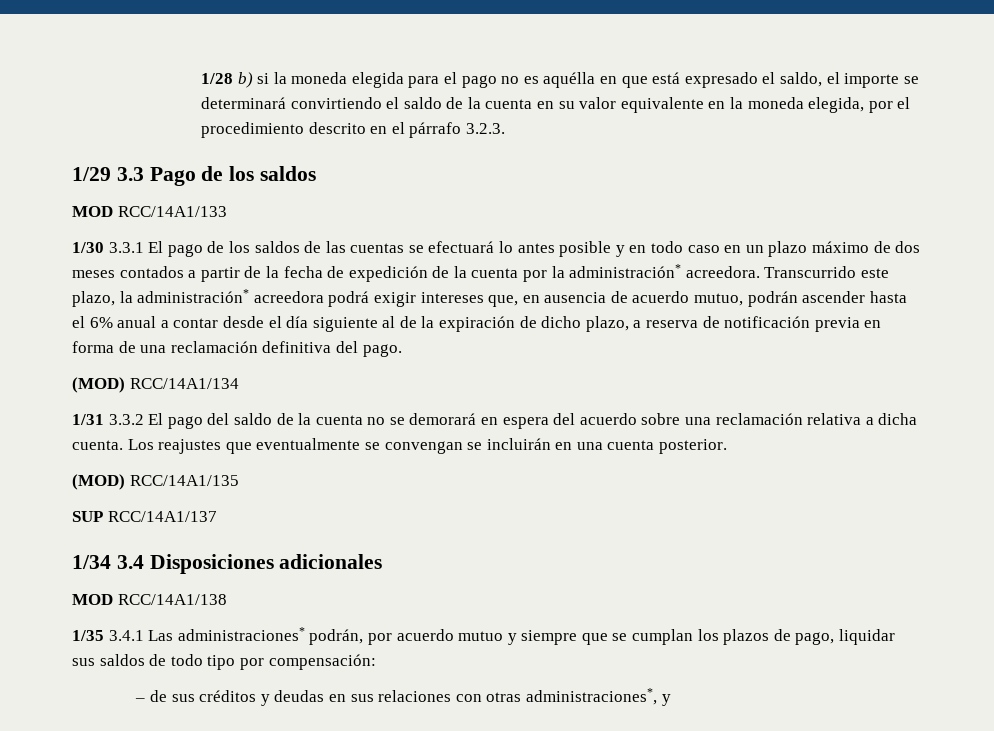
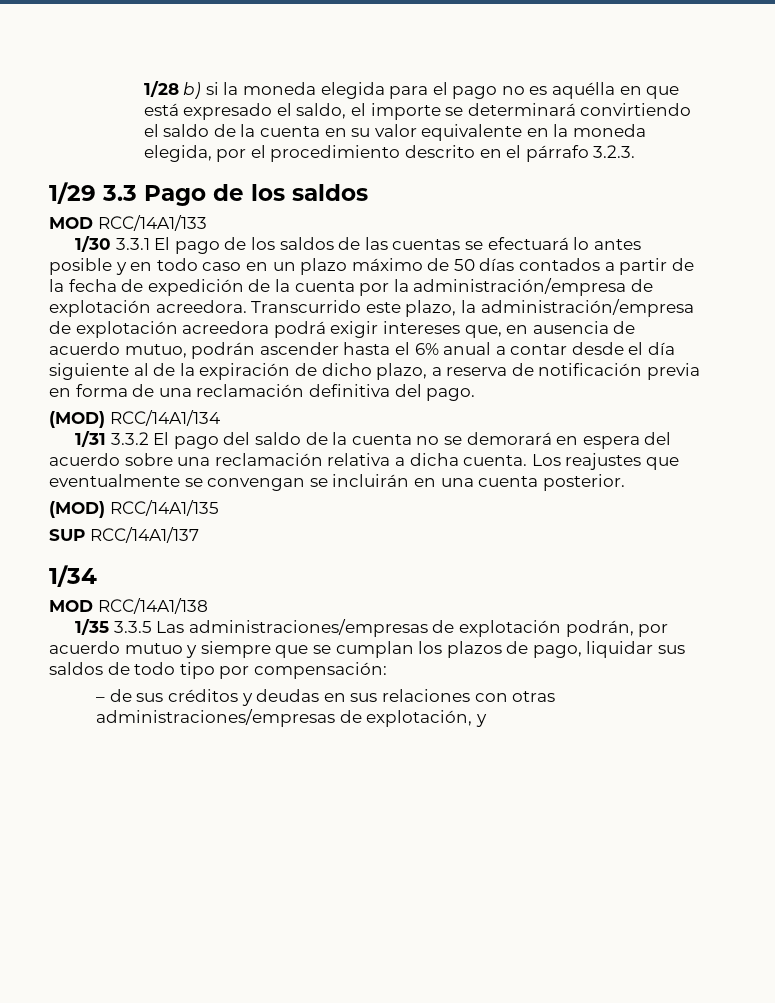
[895,241,921,253] [72,270,115,278] dos meses -> [453,258,515,271] 50 días
[569,264,682,278] administración* -> [413,278,653,296] [49,300,151,317] administración/empresa de explotación
[137,289,250,303] administración* -> [480,299,694,317] [49,321,178,338] administración/empresa de explotación
[116,554,383,574] 3.4 Disposiciones adicionales -> (97, 576) none
[108,627,305,641] 3.4.1 Las administraciones* -> [113,619,561,637] 3.3.5 Las administraciones/empresas de explotación
[525,688,657,705] administraciones*, -> [96,709,473,727] administraciones/empresas de explotación,

